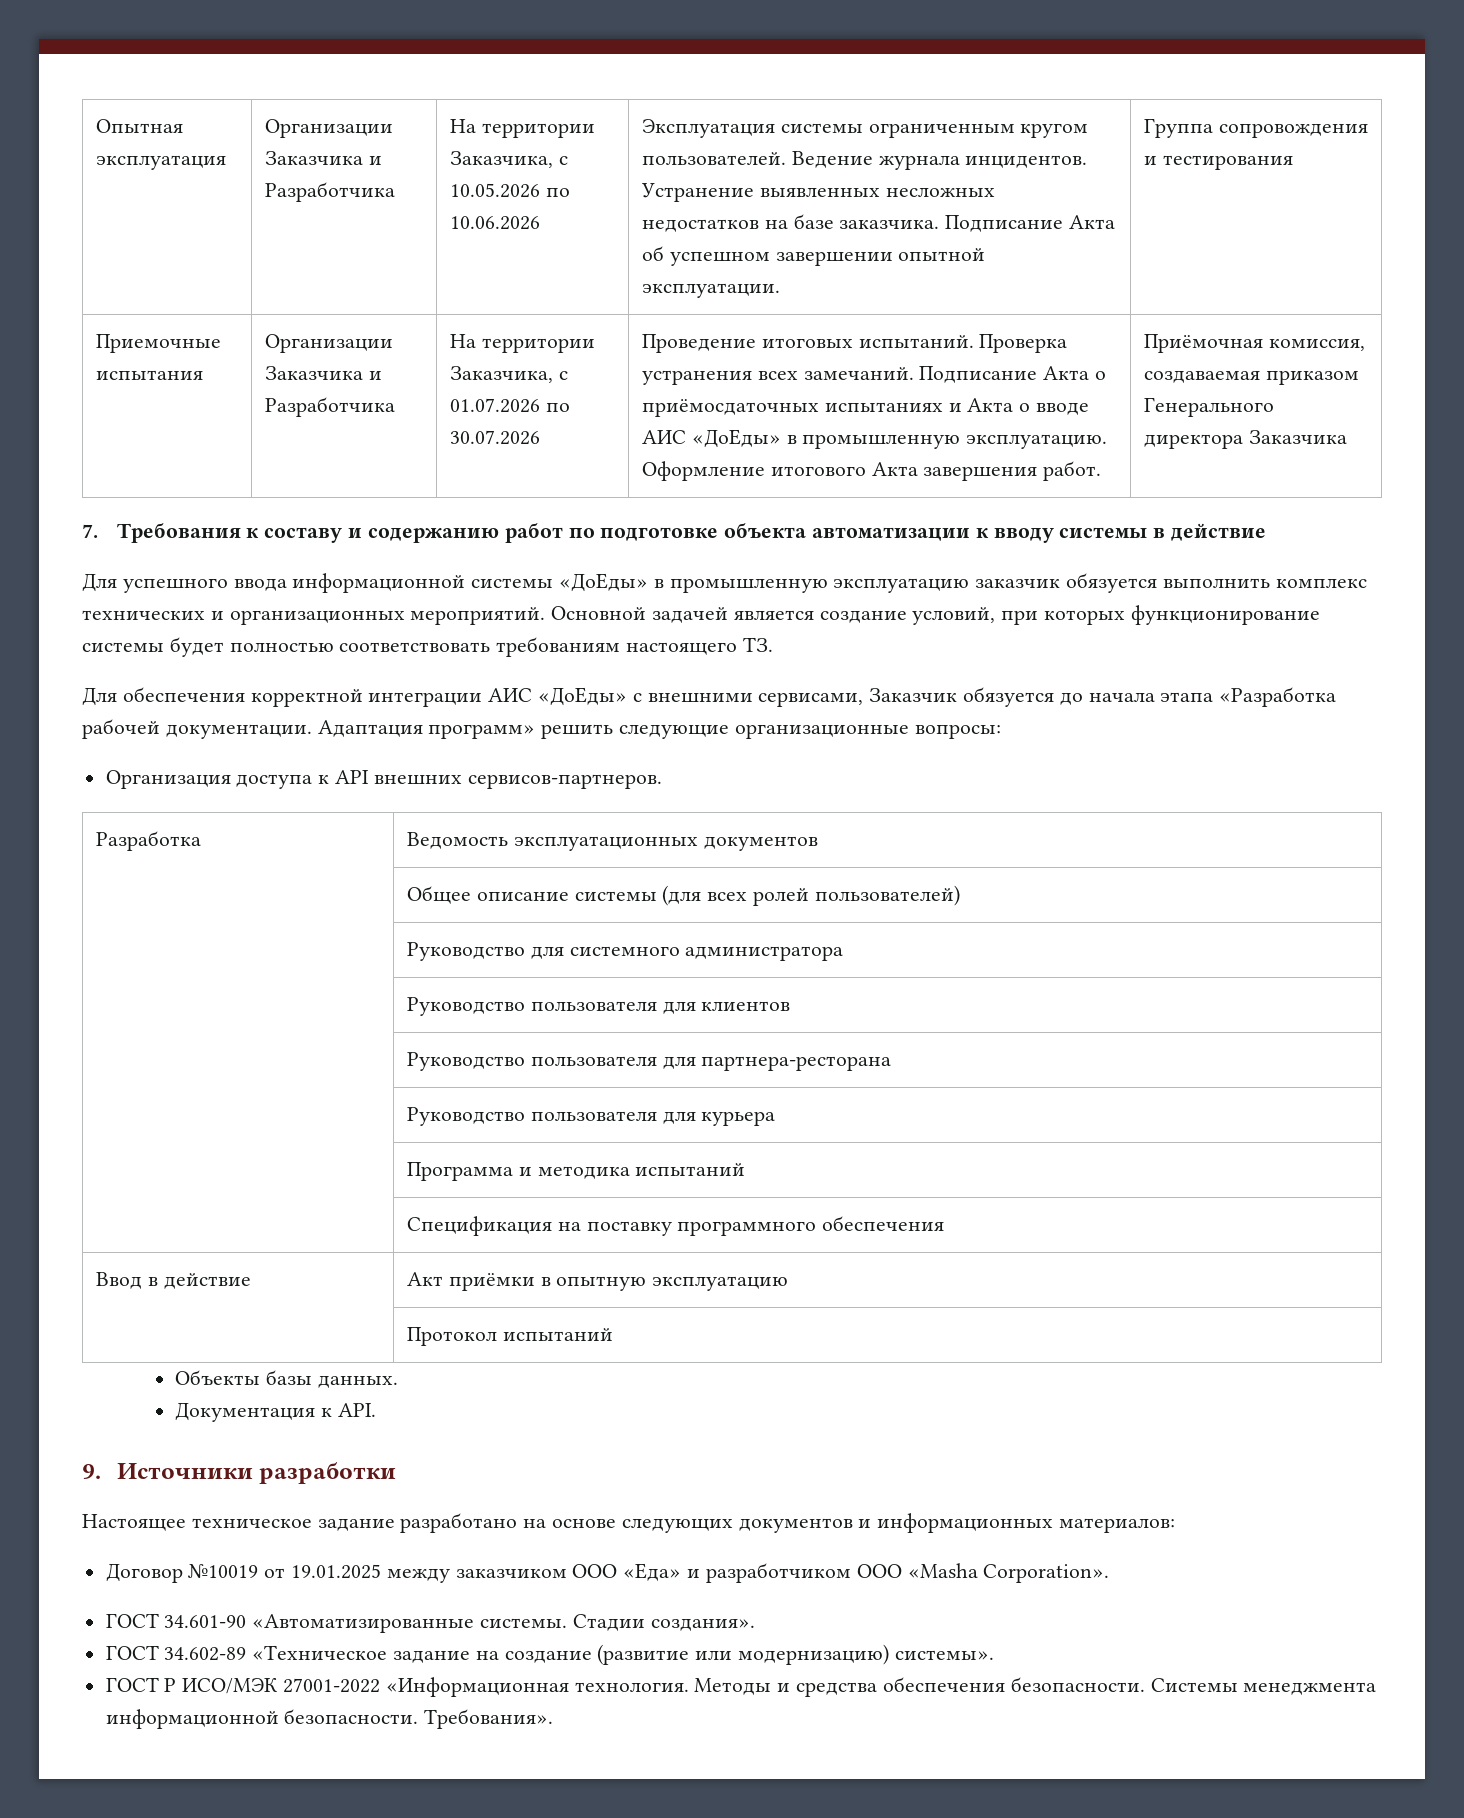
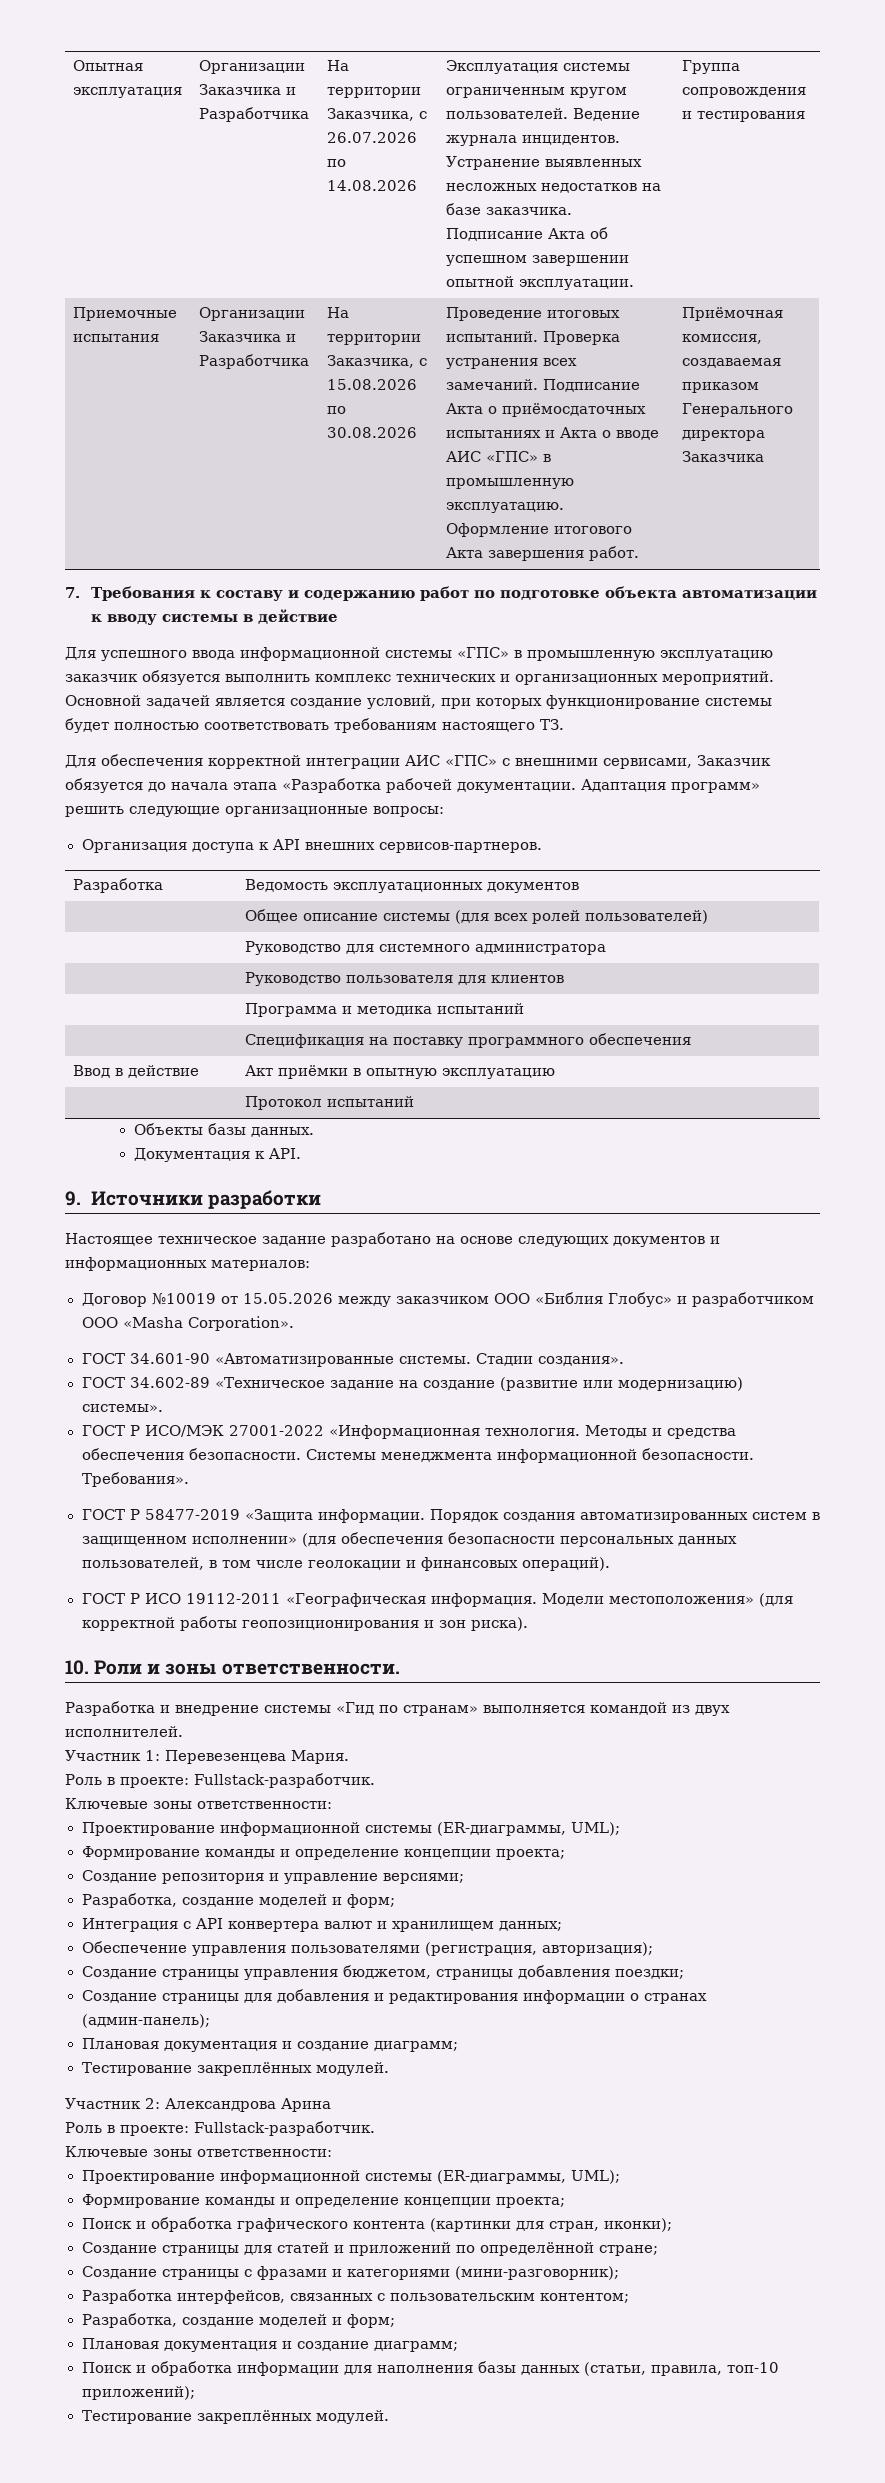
[450,183,570,198] [450,216,541,230] 10.05.2026 по 10.06.2026 -> [326,132,417,143] [326,159,346,167] [326,180,417,191] 26.07.2026 по 14.08.2026
[450,398,570,413] [450,430,541,445] 01.07.2026 по 30.07.2026 -> [326,379,417,390] [326,406,346,414] [326,427,417,438] 15.08.2026 по 30.08.2026
[691,429,781,448] «ДоЕды» -> [485,451,538,462] «ГПС»
[559,573,649,592] «ДоЕды» -> [457,647,509,658] «ГПС»
[538,687,628,706] «ДоЕды» -> [445,755,497,766] «ГПС»
[407,1052,892,1071] [407,1107,776,1126] // | Руководство пользователя для партнера-ресторана // | Руководство пользователя для курьера -> (564, 979) none
[291,1564,382,1579] 19.01.2025 -> [242,1293,333,1304] 15.05.2026
[623,1563,682,1581] «Еда» -> [534,1292,672,1307] «Библия Глобус»
(554, 1719) none -> [81,1509,820,1523] [81,1532,737,1547] [81,1557,610,1571] [81,1593,793,1607] [81,1616,528,1631] [65,1660,400,1675] [65,1701,730,1716] [65,1726,183,1737] [65,1750,349,1764] [65,1773,375,1788] [65,1798,332,1809] [81,1822,620,1836] [81,1846,565,1860] [81,1870,464,1884] [81,1893,395,1908] [81,1918,562,1932] [81,1941,653,1956] [81,1965,684,1980] [81,1989,707,2004] [81,2014,210,2028] [81,2038,458,2052] [81,2062,389,2076] [65,2098,331,2112] [65,2121,375,2136] [65,2146,332,2157] [81,2170,620,2184] [81,2194,565,2208] [81,2217,672,2232] [81,2242,658,2256] [81,2266,619,2280] [81,2289,629,2304] [81,2313,395,2328] [81,2338,458,2352] [81,2361,779,2376] [81,2386,195,2400] [81,2410,389,2424] // ГОСТ Р 58477-2019 «Защита информации. Порядок создания автоматизированных систем в защищенном исполнении» (для обеспечения безопасности персональных данных пользователей, в том числе геолокации и финансовых операций). // ГОСТ Р ИСО 19112-2011 «Географическая информация. Модели местоположения» (для корректной работы геопозиционирования и зон риска). // 10. Роли и зоны ответственности. // Разработка и внедрение системы «Гид по странам» выполняется командой из двух исполнителей. // Участник 1: Перевезенцева Мария. // Роль в проекте: Fullstack-разработчик. // Ключевые зоны ответственности: // Проектирование информационной системы (ER-диаграммы, UML); // Формирование команды и определение концепции проекта; // Создание репозитория и управление версиями; // Разработка, создание моделей и форм; // Интеграция с API конвертера валют и хранилищем данных; // Обеспечение управления пользователями (регистрация, авторизация); // Создание страницы управления бюджетом, страницы добавления поездки; // Создание страницы для добавления и редактирования информации о странах (админ-панель); // Плановая документация и создание диаграмм; // Тестирование закреплённых модулей. // Участник 2: Александрова Арина // Роль в проекте: Fullstack-разработчик. // Ключевые зоны ответственности: // Проектирование информационной системы (ER-диаграммы, UML); // Формирование команды и определение концепции проекта; // Поиск и обработка графического контента (картинки для стран, иконки); // Создание страницы для статей и приложений по определённой стране; // Создание страницы с фразами и категориями (мини-разговорник); // Разработка интерфейсов, связанных с пользовательским контентом; // Разработка, создание моделей и форм; // Плановая документация и создание диаграмм; // Поиск и обработка информации для наполнения базы данных (статьи, правила, топ-10 приложений); // Тестирование закреплённых модулей.

